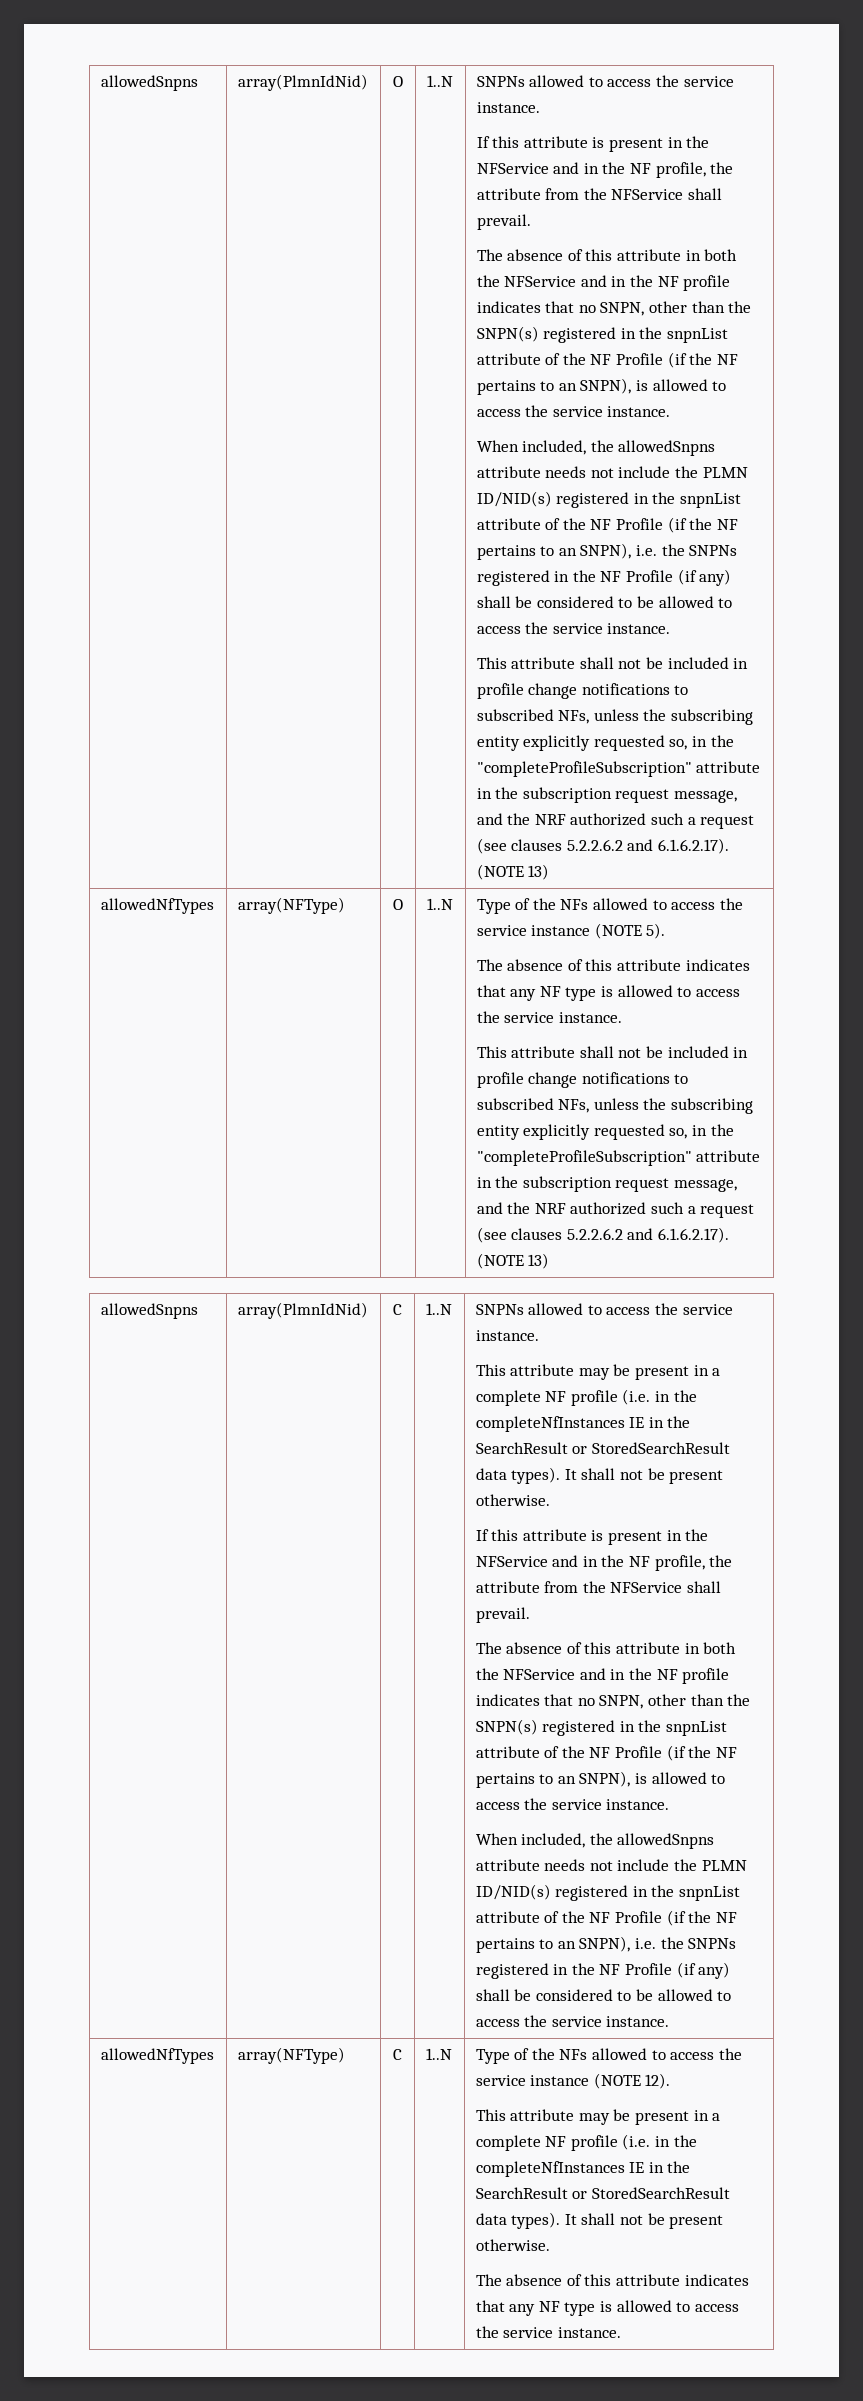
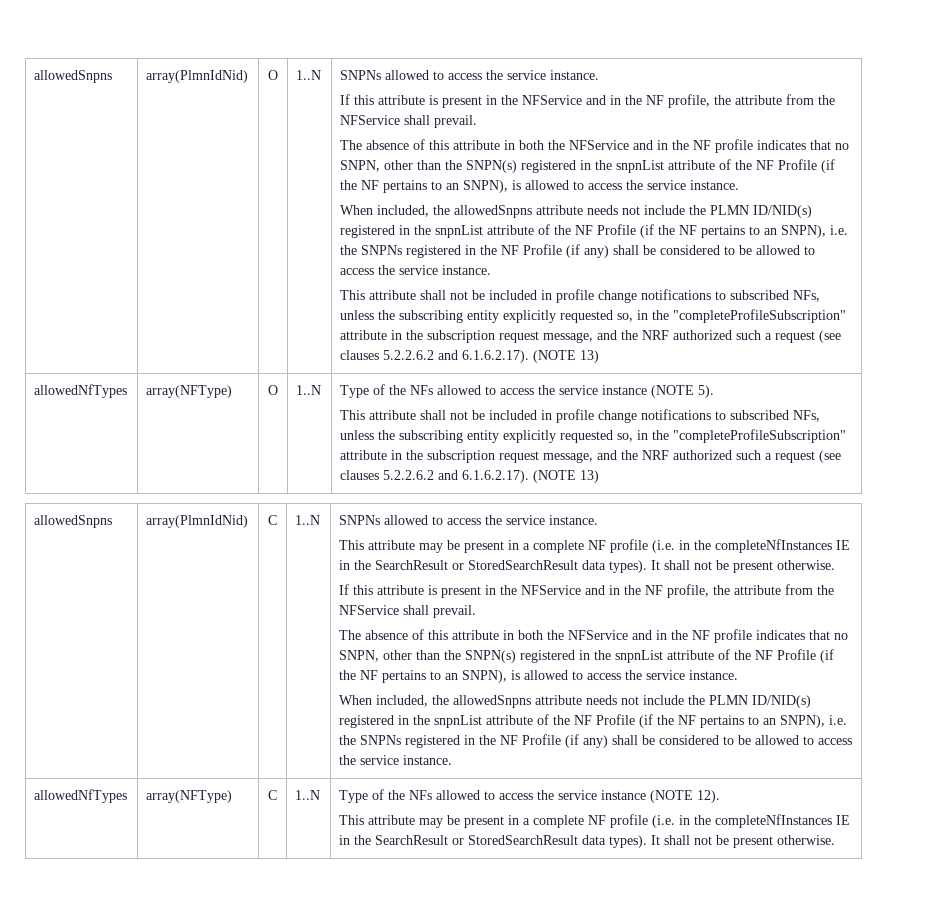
[476,959,750,971] [476,985,740,1001] [476,1011,622,1023] // The absence of this attribute indicates that any NF type is allowed to access the service instance. -> (715, 391) none
[475,2274,749,2286] [475,2300,739,2316] [475,2326,621,2338] // The absence of this attribute indicates that any NF type is allowed to access the service instance. -> (836, 840) none

